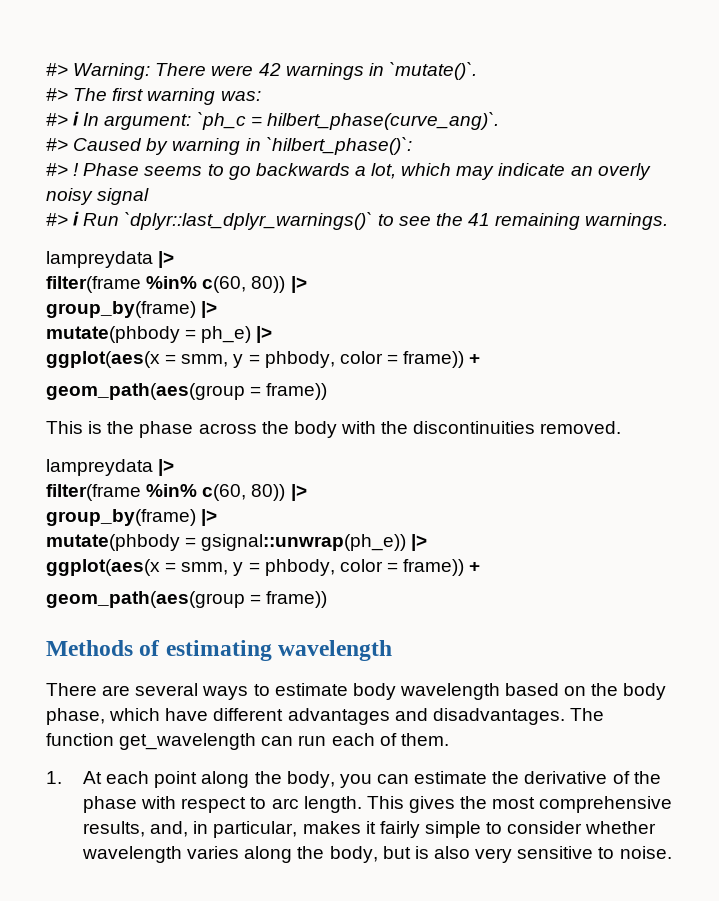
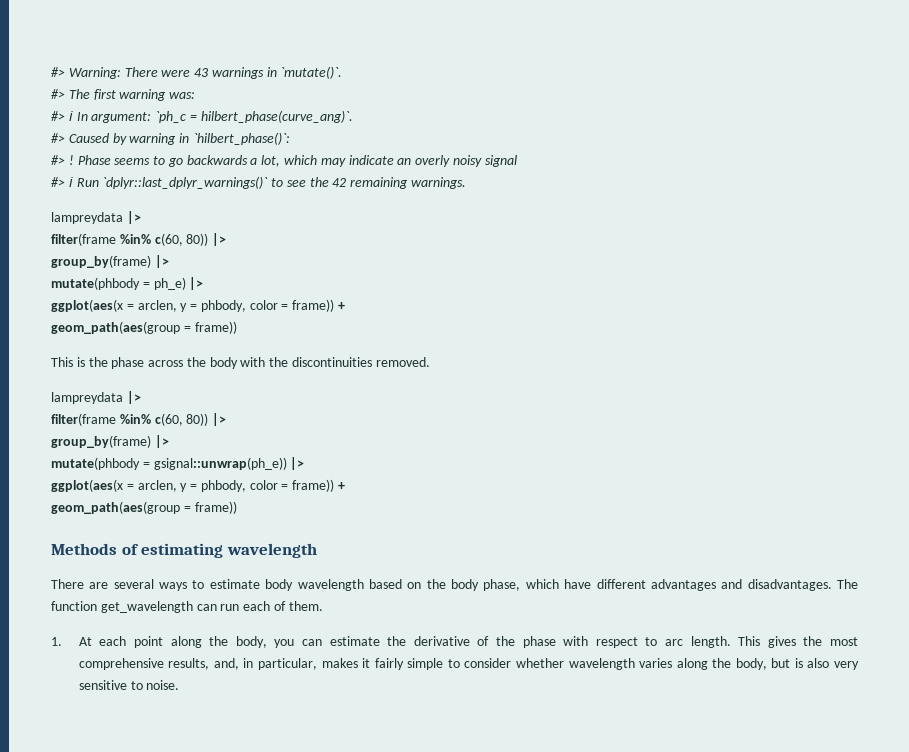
[258,63,281,76] 42 -> [194,68,210,77] 43
[467,213,490,226] 41 -> [332,178,347,187] 42
[181,354,229,367] smm, -> [137,300,177,312] arclen,
[181,562,229,575] smm, -> [137,480,177,492] arclen,

